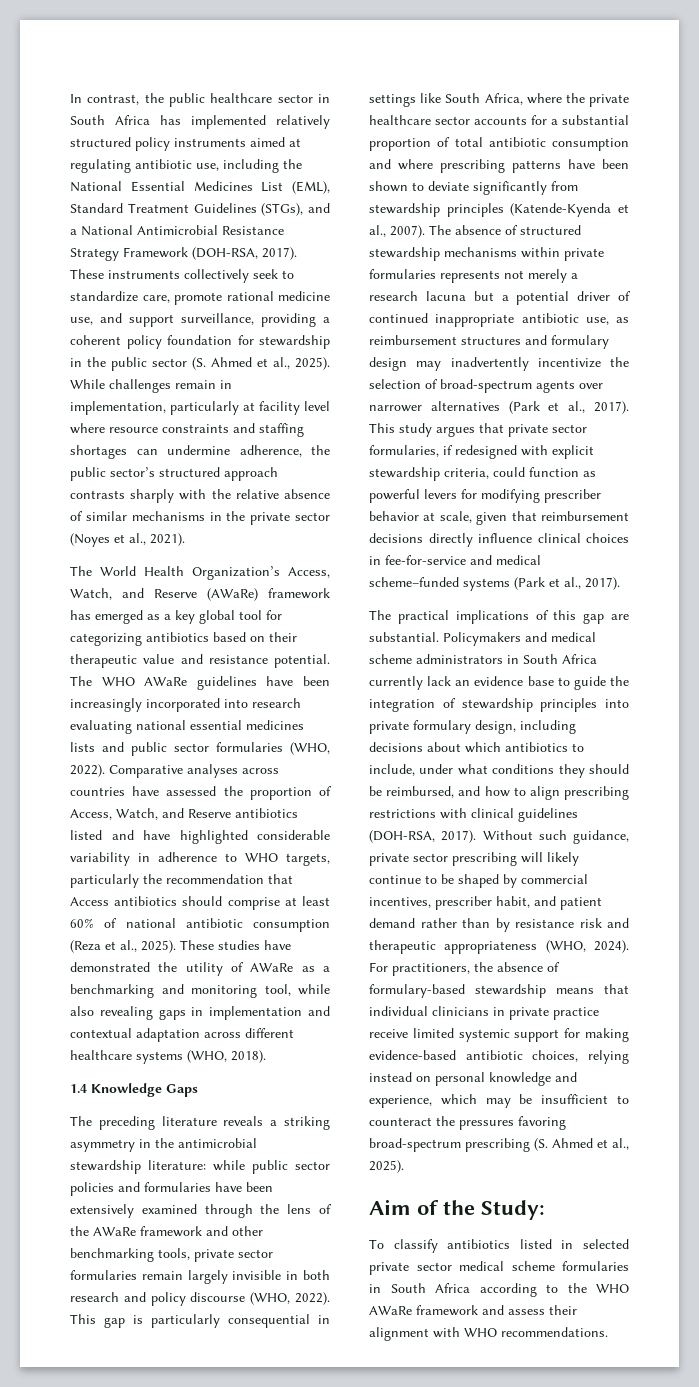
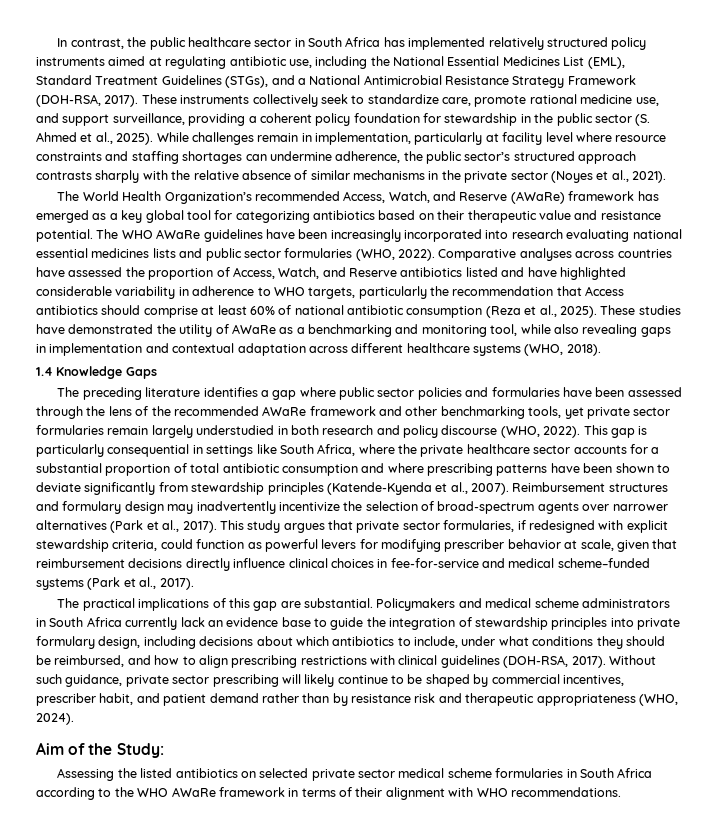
(280, 573) none -> [254,191,340,201] recommended
[223,1116,330,1130] [70,1138,257,1152] [70,1160,245,1174] reveals a striking asymmetry in the antimicrobial stewardship literature: while -> [203,387,336,400] identifies a gap where
[70,1204,197,1218] extensively examined -> [627,387,682,397] assessed
(89, 1231) none -> [173,406,259,416] recommended
(190, 1254) none -> [564,407,584,419] yet
[232,1270,282,1280] invisible -> [196,425,275,435] understudied
[429,225,581,235] [369,247,604,261] [369,269,578,283] [369,291,631,305] [369,313,629,327] [369,335,457,345] The absence of structured stewardship mechanisms within private formularies represents not merely a research lacuna but a potential driver of continued inappropriate antibiotic use, as reimbursement -> [512,482,606,492] Reimbursement
[369,962,560,976] [369,984,629,998] [369,1006,599,1020] [369,1028,629,1042] [369,1050,629,1064] [369,1072,577,1086] [369,1094,629,1108] [369,1116,566,1130] [369,1138,629,1152] [369,1160,404,1173] For practitioners, the absence of formulary-based stewardship means that individual clinicians in private practice receive limited systemic support for making evidence-based antibiotic choices, relying instead on personal knowledge and experience, which may be insufficient to counteract the pressures favoring broad-spectrum prescribing (S. Ahmed et al., 2025). -> (74, 719) none
[369,1239,574,1253] To classify antibiotics listed in -> [57,768,256,781] Assessing the listed antibiotics on
[482,1305,545,1315] and assess -> [288,787,352,797] in terms of

